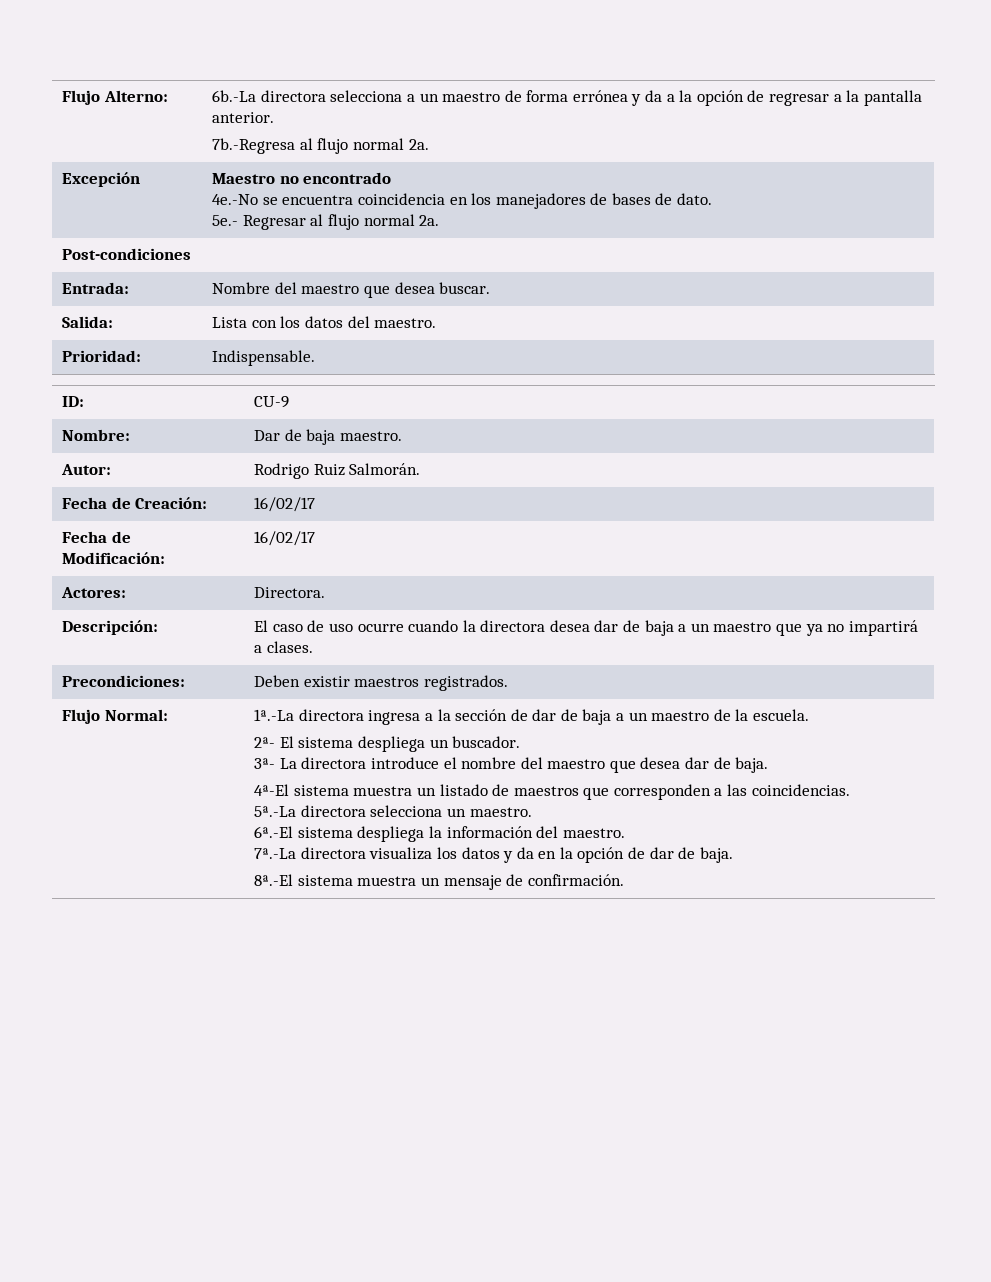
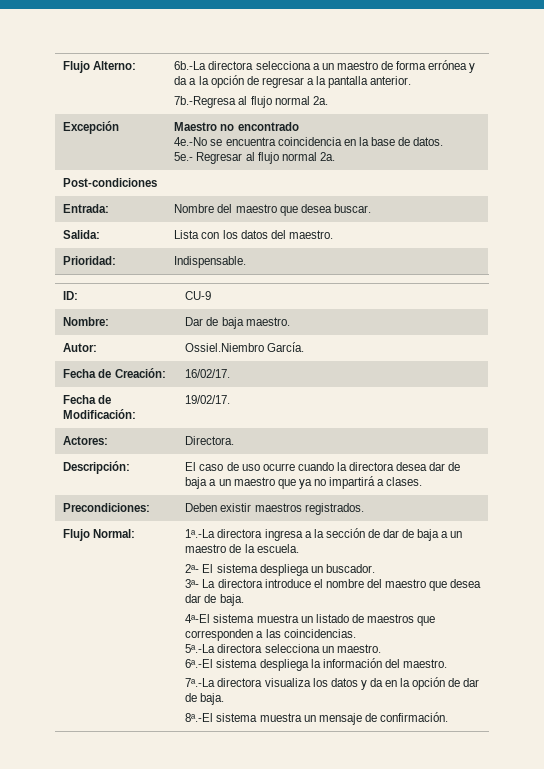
[471,193,713,209] los manejadores de bases de dato. -> [358,137,444,146] la base de datos.
[254,463,421,479] Rodrigo Ruiz Salmorán. -> [185,342,305,352] Ossiel.Niembro García.
[254,497,316,512] 16/02/17 -> [185,369,231,378] 16/02/17.
[254,531,316,546] 16/02/17 -> [185,395,231,404] 19/02/17.

